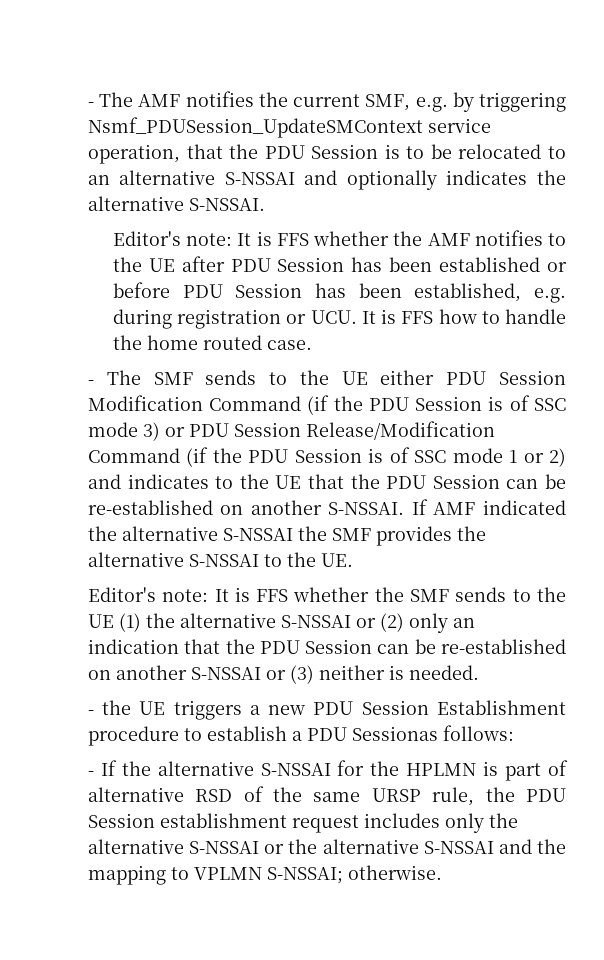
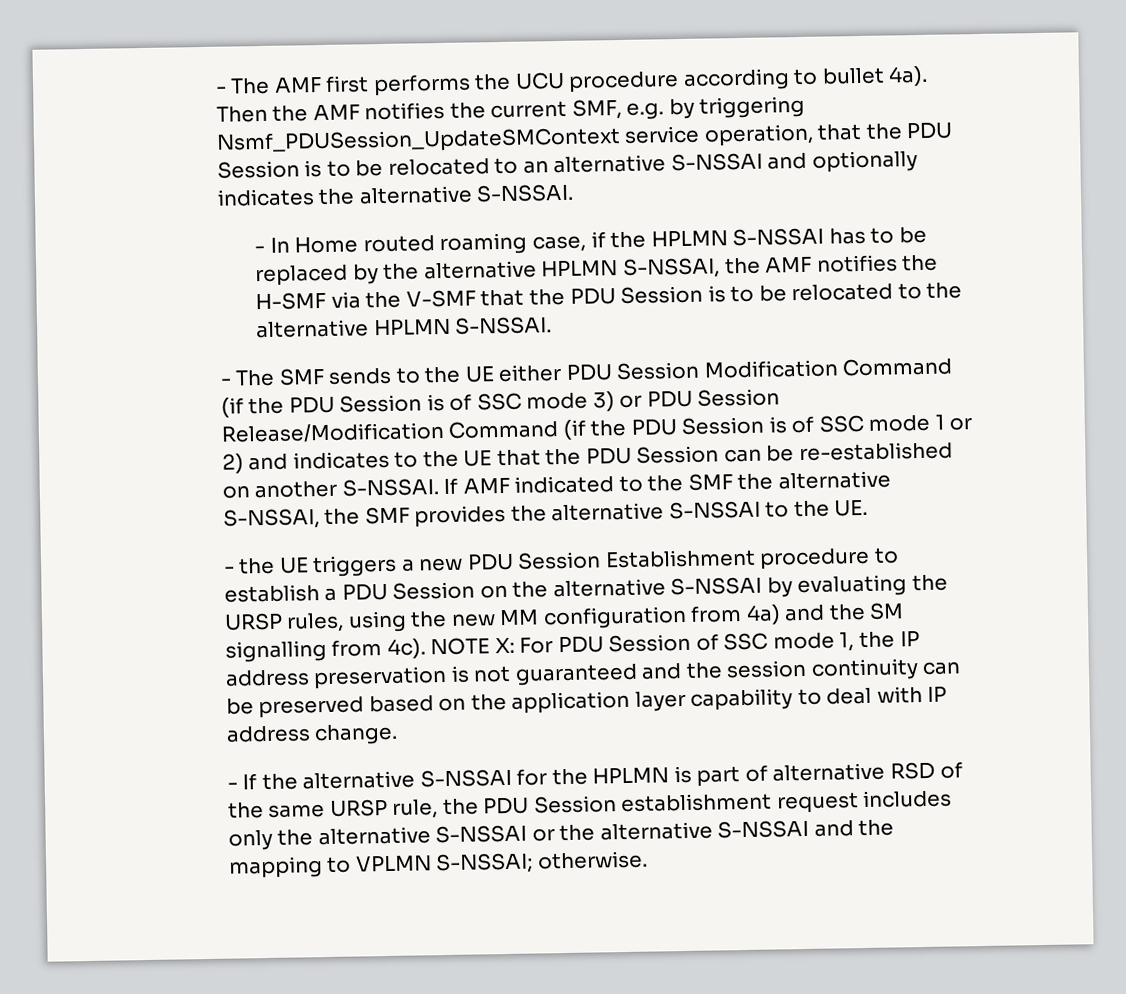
(181, 100) none -> [325,65,929,97] [215,104,360,123] first performs the UCU procedure according to bullet 4a). Then the AMF
[112,230,566,246] [112,256,568,272] [112,282,567,303] [112,309,566,329] [112,335,312,350] Editor's note: It is FFS whether the AMF notifies to the UE after PDU Session has been established or before PDU Session has been established, e.g. during registration or UCU. It is FFS how to handle the home routed case. -> [254,226,927,256] [255,254,939,287] [255,282,963,311] [256,316,553,339] - In Home routed roaming case, if the HPLMN S-NSSAI has to be replaced by the alternative HPLMN S-NSSAI, the AMF notifies the H-SMF via the V-SMF that the PDU Session is to be relocated to the alternative HPLMN S-NSSAI.
[87,526,293,541] the alternative S-NSSAI -> [618,470,891,493] [222,508,320,530] to the SMF the alternative S-NSSAI,
[87,587,567,602] [87,613,475,633] [87,639,566,654] [87,665,479,684] // Editor's note: It is FFS whether the SMF sends to the UE (1) the alternative S-NSSAI or (2) only an indication that the PDU Session can be re-established on another S-NSSAI or (3) neither is needed. -> (869, 508) none
[351,725,514,741] Sessionas follows: -> [392,574,948,600] [223,602,905,633] [224,630,920,663] [224,658,962,690] [225,685,948,719] [225,723,399,746] Session on the alternative S-NSSAI by evaluating the URSP rules, using the new MM configuration from 4a) and the SM signalling from 4c). NOTE X: For PDU Session of SSC mode 1, the IP address preservation is not guaranteed and the session continuity can be preserved based on the application layer capability to deal with IP address change.

